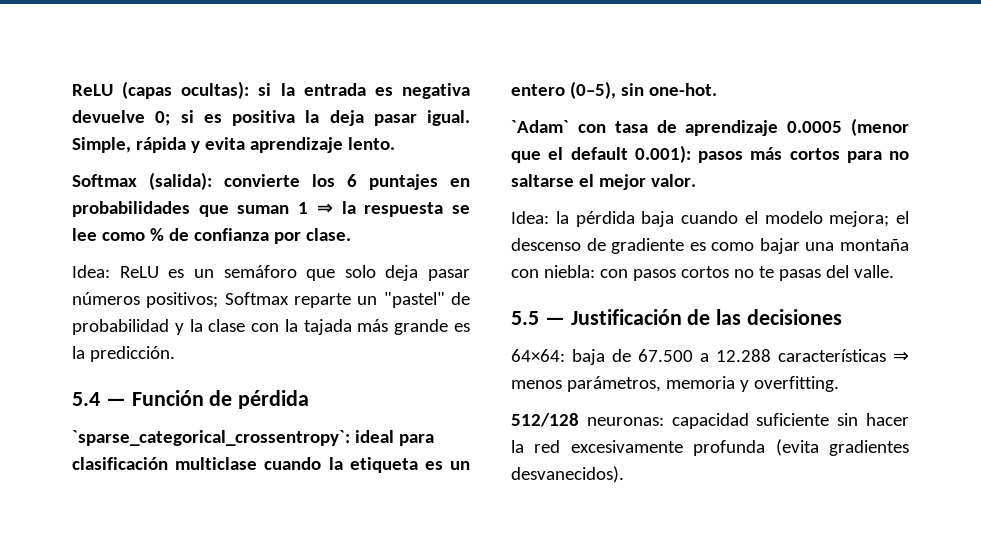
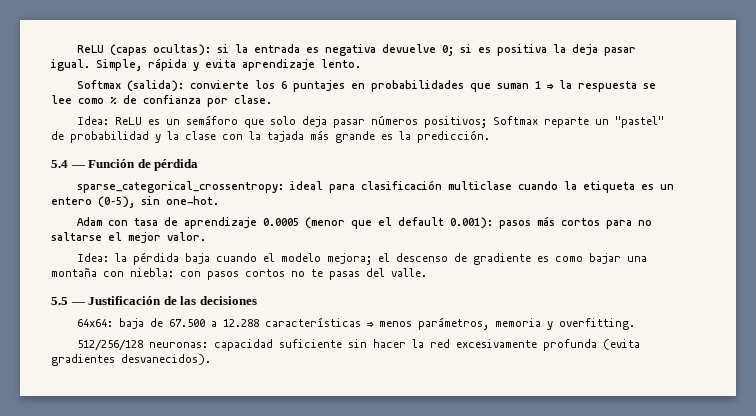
[72,430,350,446] `sparse_categorical_crossentropy`: -> [76,181,284,193] sparse_categorical_crossentropy:
[511,120,569,133] `Adam` -> [76,217,102,226] Adam
[511,413,579,427] 512/128 -> [76,339,143,351] 512/256/128

